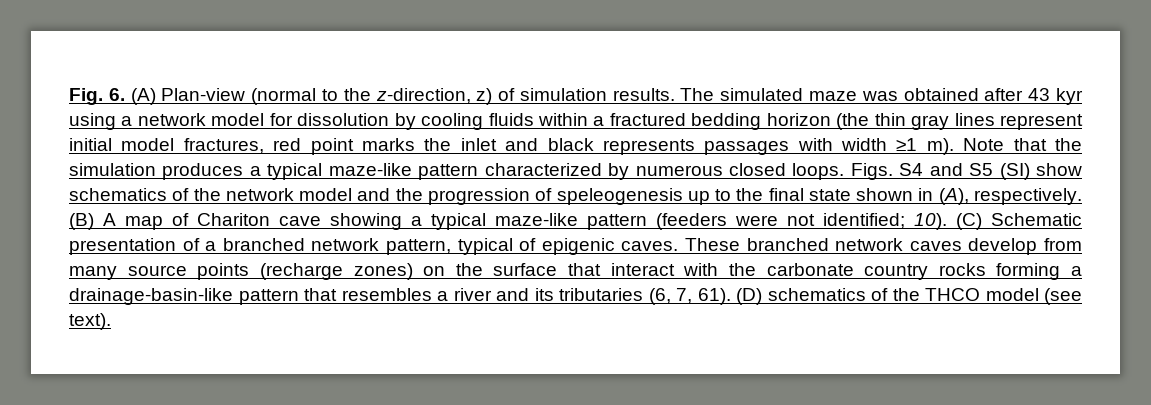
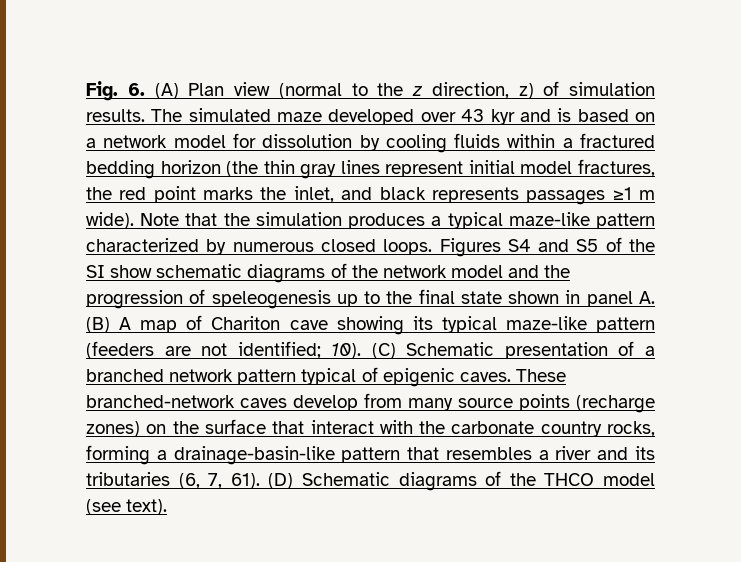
[161,88,246,101] Plan-view -> [188,82,270,96] Plan view
[375,88,471,104] z-direction, -> [412,82,509,99] z direction,
[861,88,1083,105] [69,113,116,130] was obtained after 43 kyr using -> [328,108,655,125] developed over 43 kyr and is based on
(264, 146) none -> [86,187,112,200] the
[460,138,497,151] inlet -> [293,186,334,203] inlet,
[797,138,954,155] with width ≥1 m). -> [612,187,655,200] [86,212,134,229] ≥1 m wide).
[850,163,893,180] Figs. -> [439,238,501,257] Figures
[999,163,1082,180] [69,188,167,201] (SI) show schematics -> [605,237,655,252] [86,264,326,283] of the SI show schematic diagrams
[938,188,1083,205] (A), respectively. -> [586,291,655,307] panel A.
[411,216,422,226] a -> [412,316,433,330] its
[735,215,778,226] were -> [164,346,191,356] are
[386,239,451,255] pattern, -> [237,369,297,385] pattern
[746,238,904,251] branched network -> [86,395,235,408] branched-network
[938,263,986,276] rocks -> [607,421,655,437] rocks,
[767,288,866,301] schematics -> [302,472,477,491] Schematic diagrams

